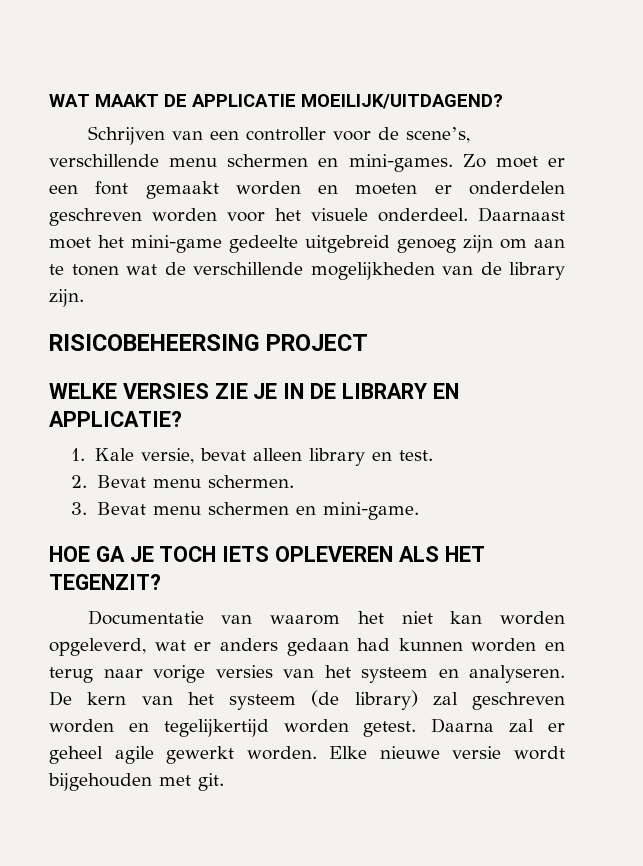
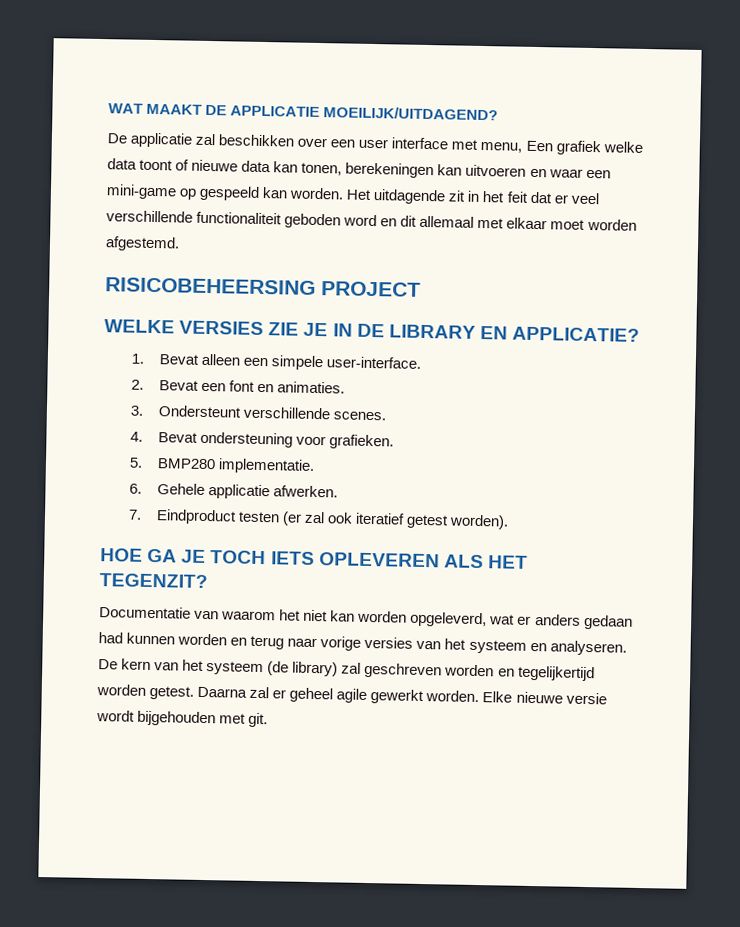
[87,126,470,145] [49,154,566,172] [49,181,565,199] [49,207,565,226] [49,235,565,253] [49,262,565,280] [49,289,84,307] Schrijven van een controller voor de scene’s, verschillende menu schermen en mini-games. Zo moet er een font gemaakt worden en moeten er onderdelen geschreven worden voor het visuele onderdeel. Daarnaast moet het mini-game gedeelte uitgebreid genoeg zijn om aan te tonen wat de verschillende mogelijkheden van de library zijn. -> [107,132,643,156] [107,158,611,179] [106,184,599,205] [106,210,637,231] [105,236,180,252] De applicatie zal beschikken over een user interface met menu, Een grafiek welke data toont of nieuwe data kan tonen, berekeningen kan uitvoeren en waar een mini-game op gespeeld kan worden. Het uitdagende zit in het feit dat er veel verschillende functionaliteit geboden word en dit allemaal met elkaar moet worden afgestemd.
[94,448,433,466] [71,475,294,488] [71,502,419,520] Kale versie, bevat alleen library en test. // 2. Bevat menu schermen. // 3. Bevat menu schermen en mini-game. -> [158,353,422,371] [130,379,346,394] [129,405,386,421] [129,431,394,450] [128,457,315,474] [128,483,338,500] [127,509,510,530] Bevat alleen een simpele user-interface. // 2. Bevat een font en animaties. // 3. Ondersteunt verschillende scenes. // 4. Bevat ondersteuning voor grafieken. // 5. BMP280 implementatie. // 6. Gehele applicatie afwerken. // 7. Eindproduct testen (er zal ook iteratief getest worden).

